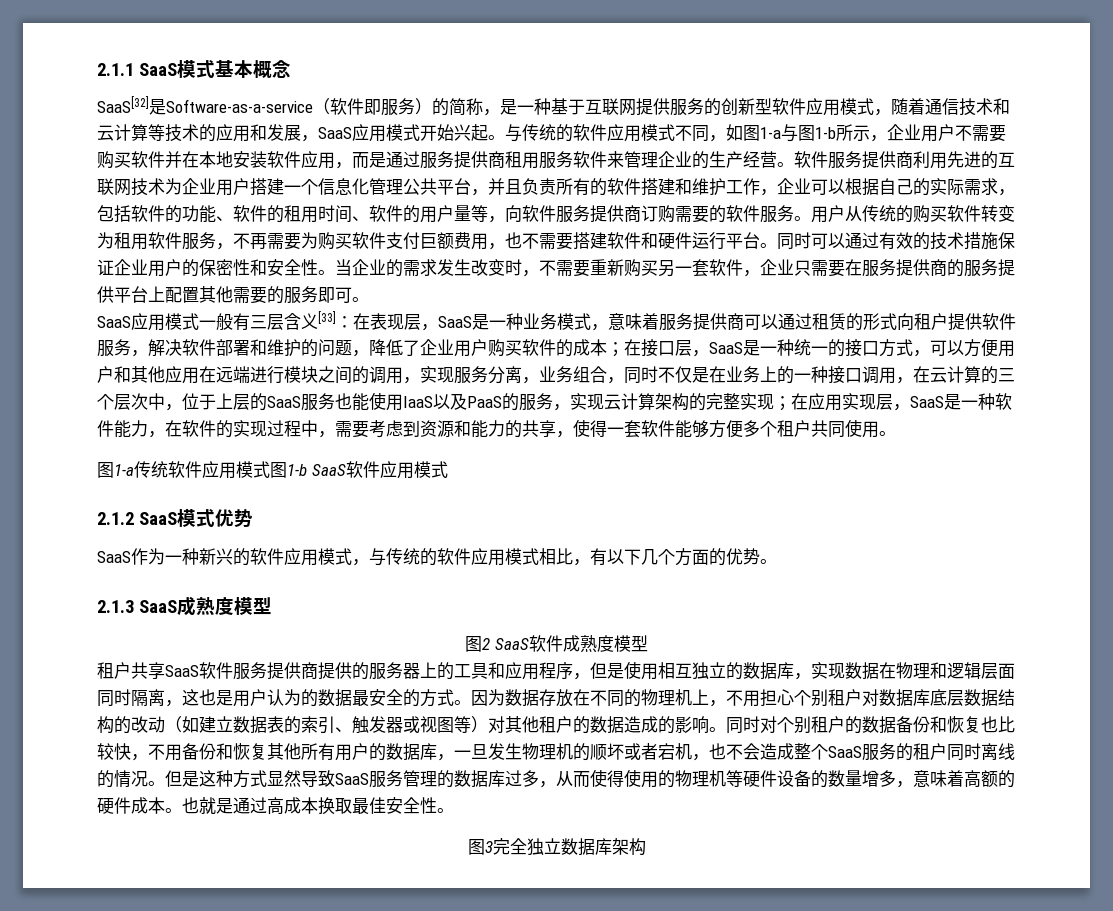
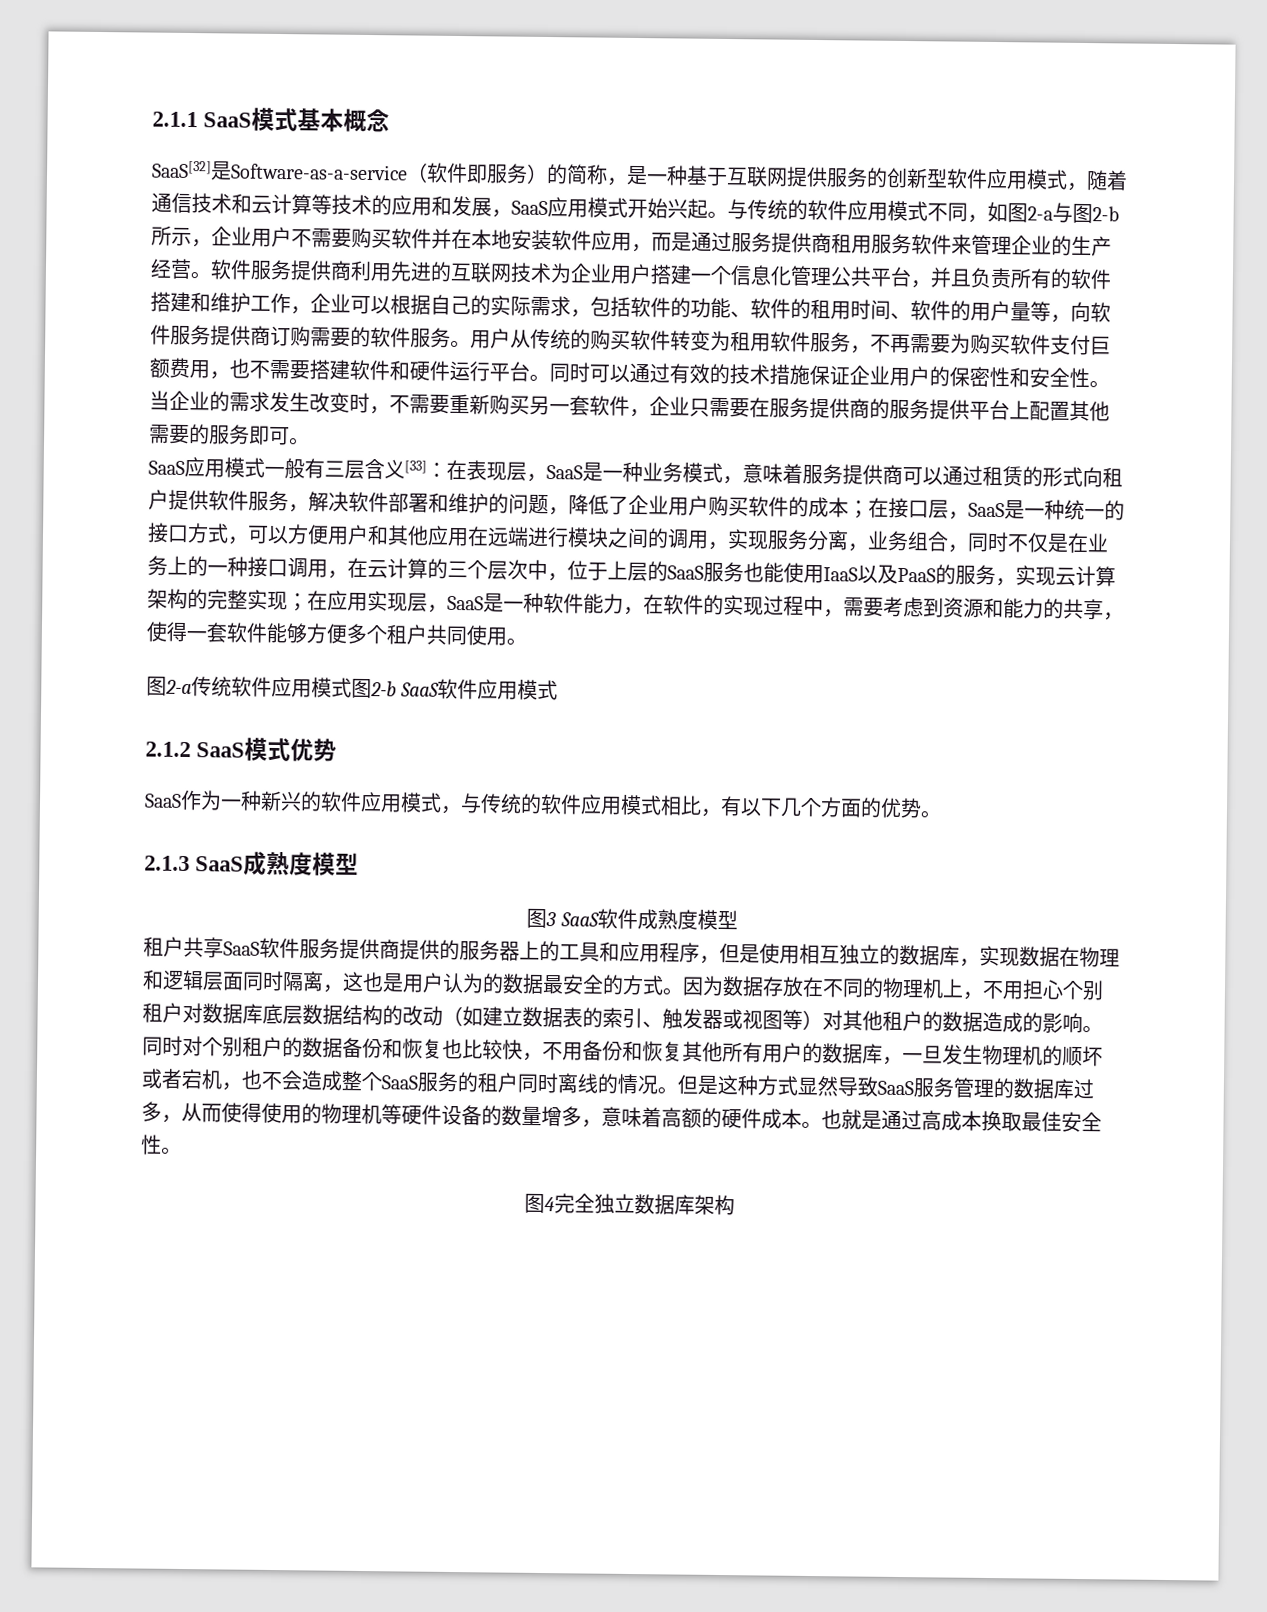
[760,124,836,142] 1-a与图1-b -> [1027,202,1119,224] 2-a与图2-b
[114,464,134,476] 1-a -> [165,679,192,695] 2-a
[287,464,307,476] 1-b -> [370,681,397,697] 2-b
[482,638,491,650] 2 -> [545,912,558,927] 3
[484,841,493,853] 3 -> [543,1197,555,1212] 4

